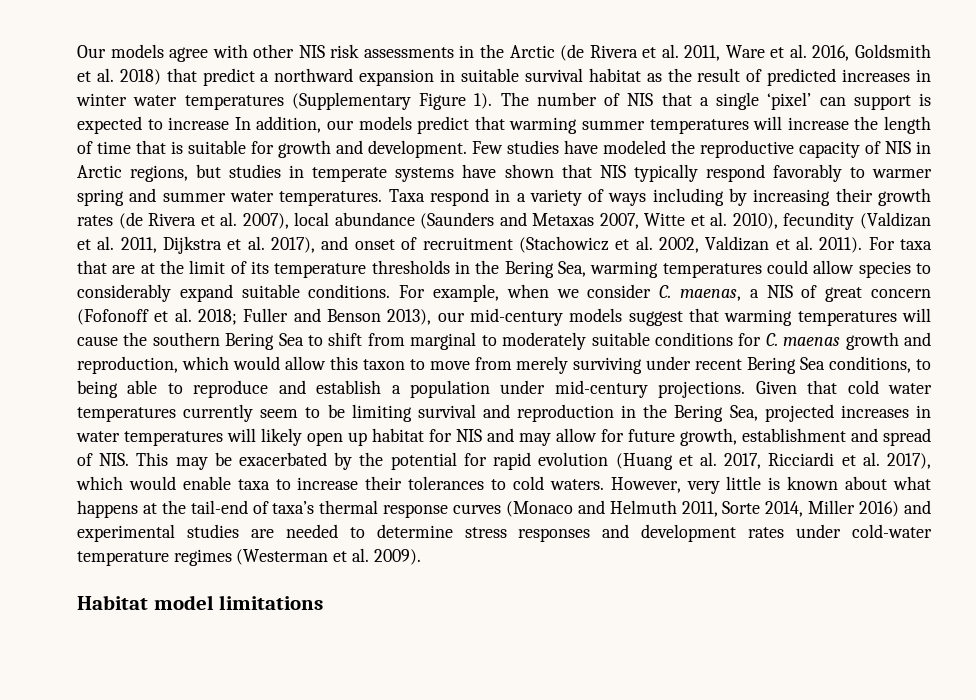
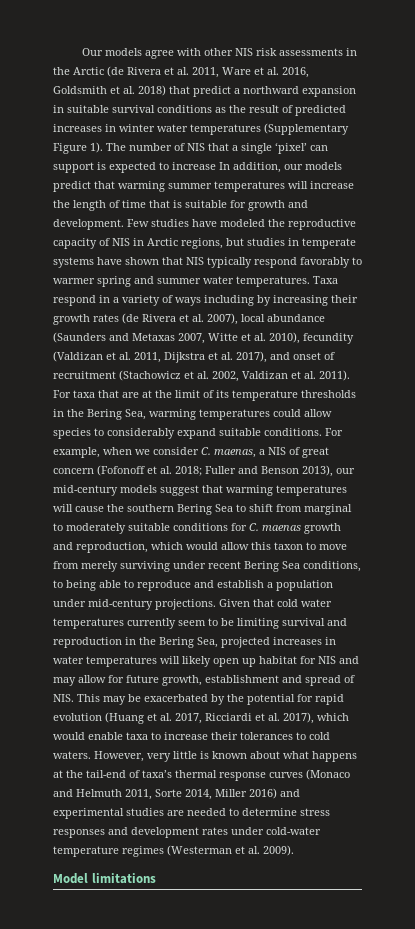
[588,68,641,82] habitat -> [157,105,212,113] conditions
[77,595,214,610] Habitat model -> [53,873,88,884] Model

